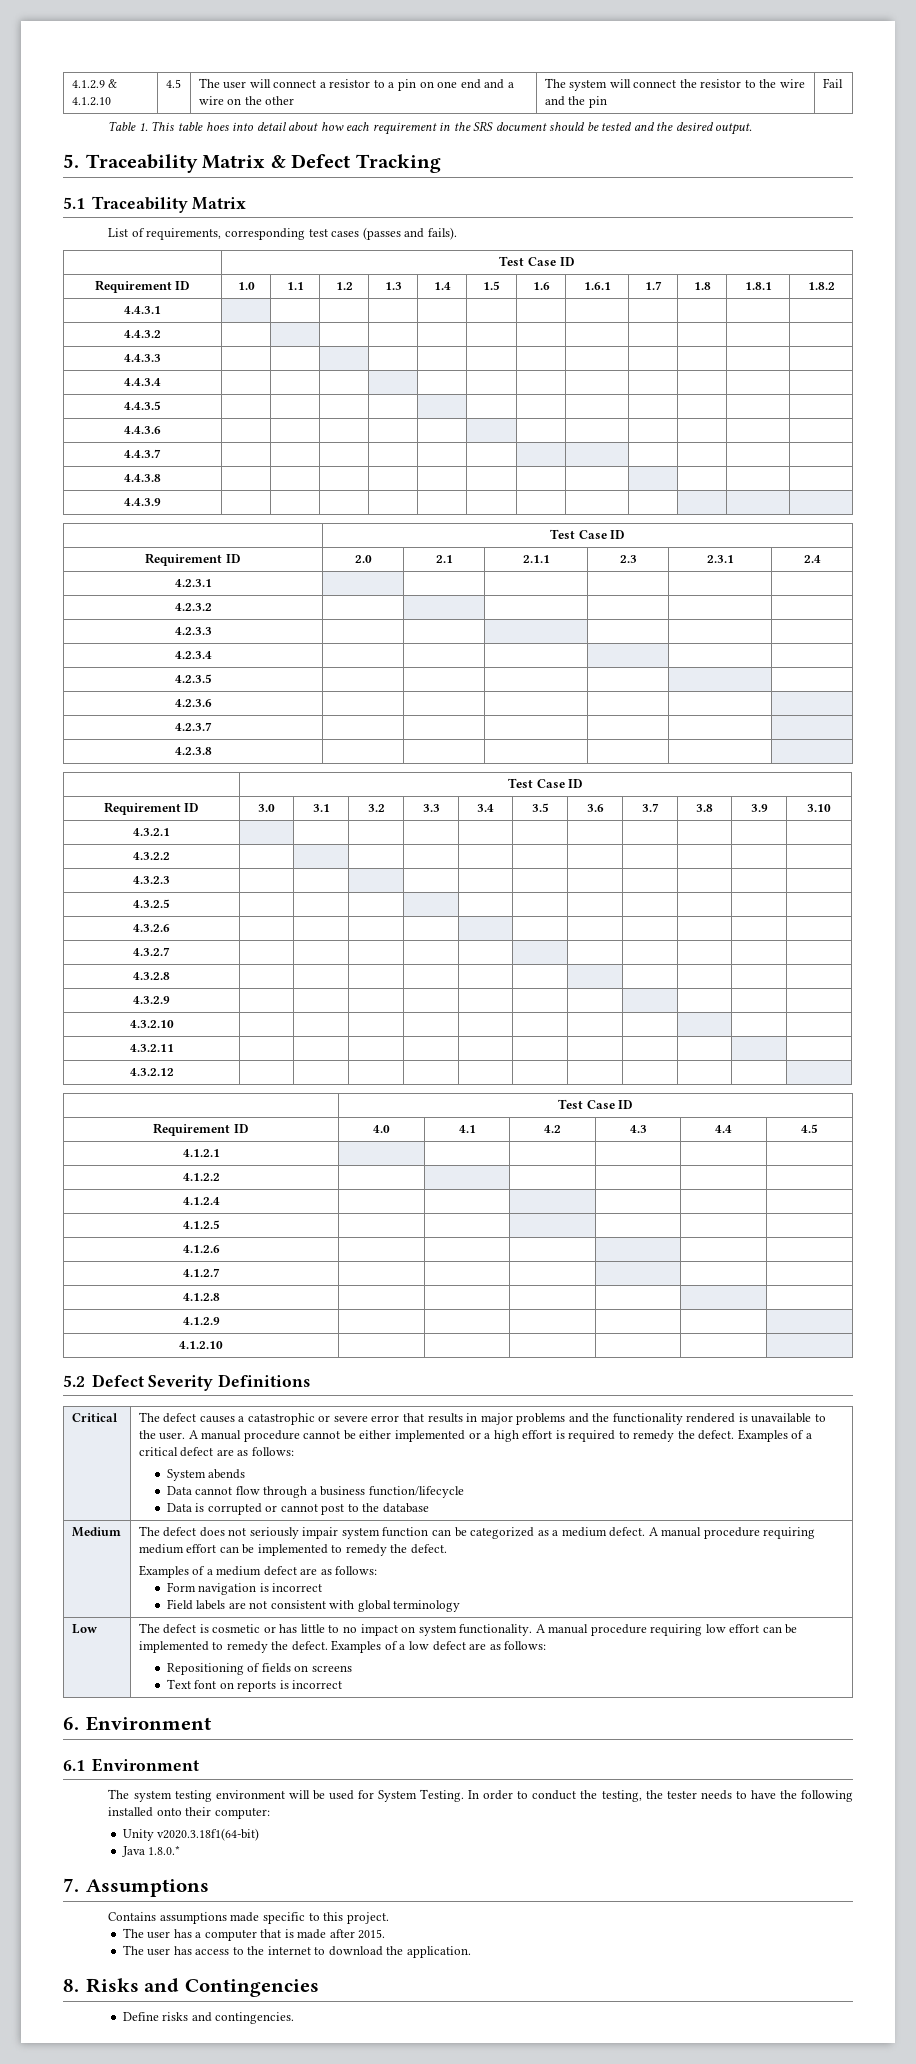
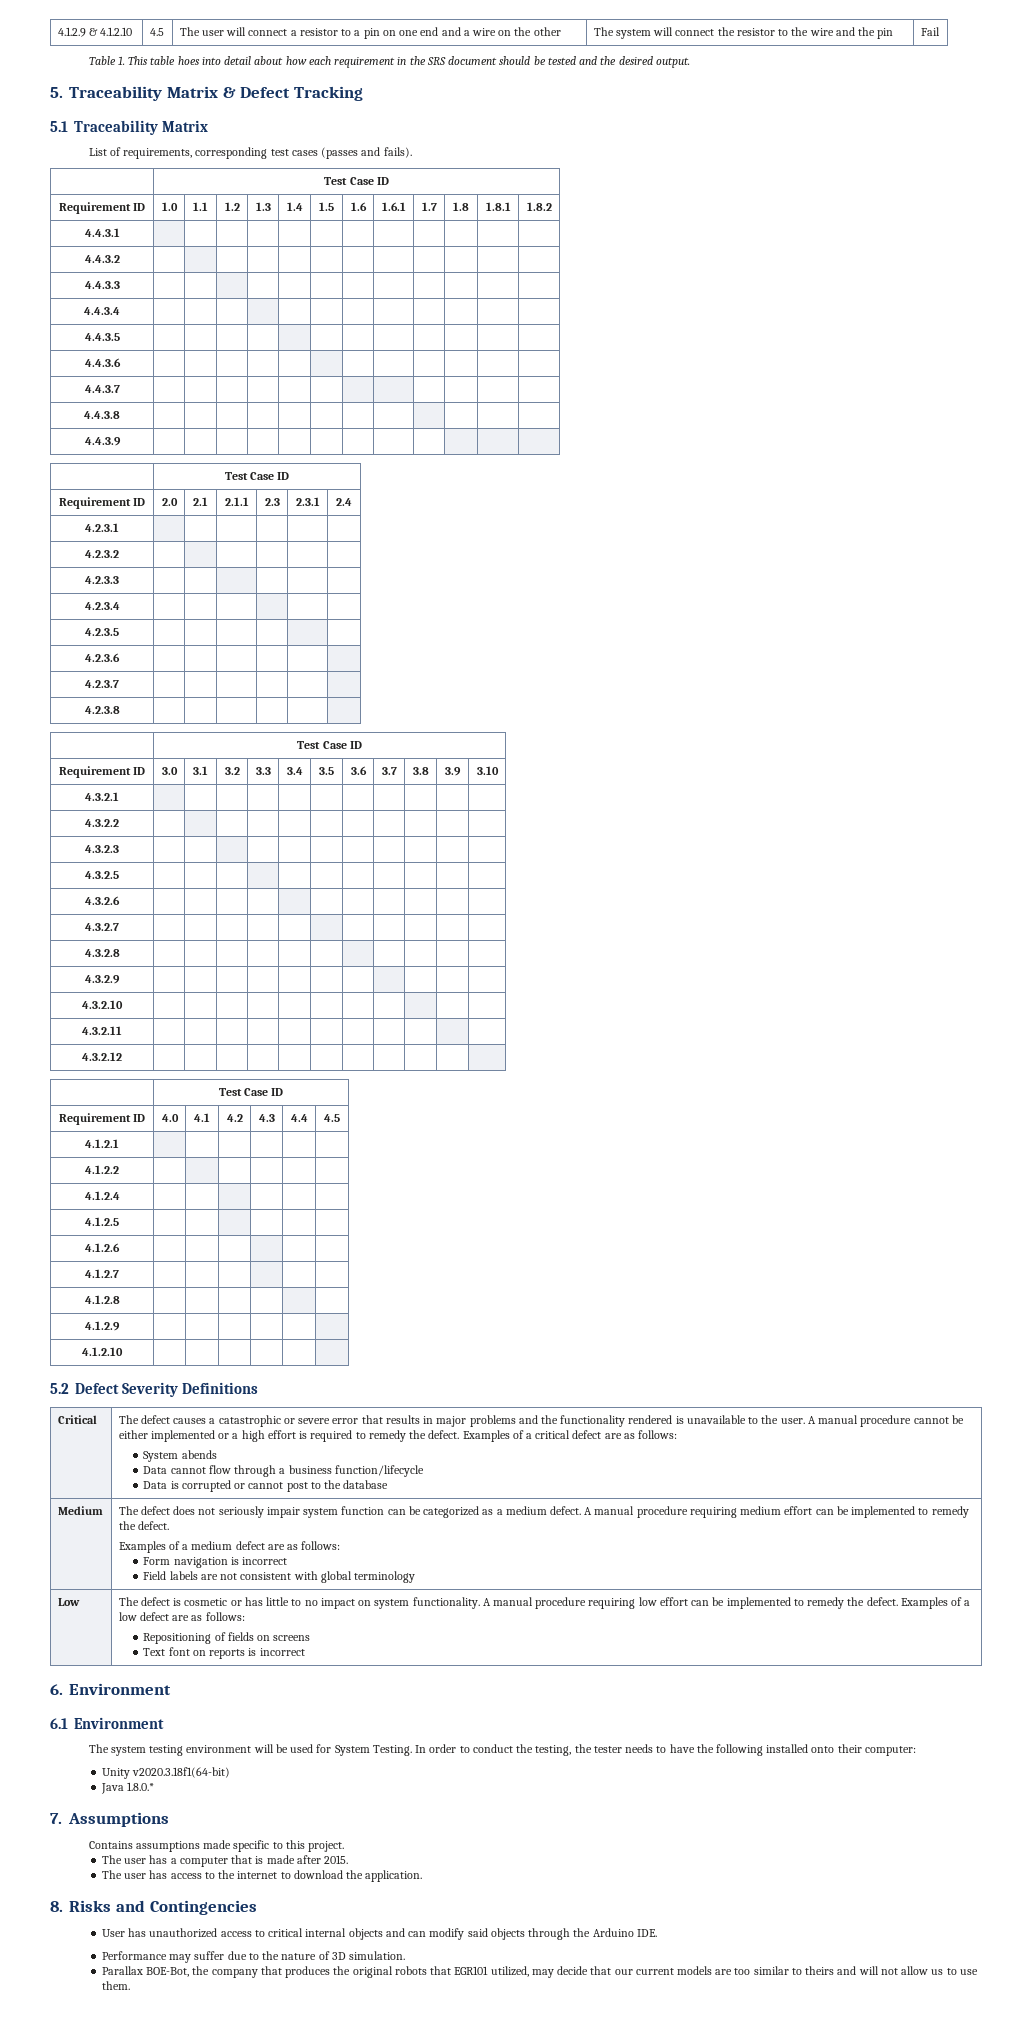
[122,2012,295,2024] Define risks and contingencies. -> [101,1928,657,1940] [101,1951,406,1963] [101,1966,978,1978] [101,1981,130,1990] User has unauthorized access to critical internal objects and can modify said objects through the Arduino IDE. // Performance may suffer due to the nature of 3D simulation. // Parallax BOE-Bot, the company that produces the original robots that EGR101 utilized, may decide that our current models are too similar to theirs and will not allow us to use them.

